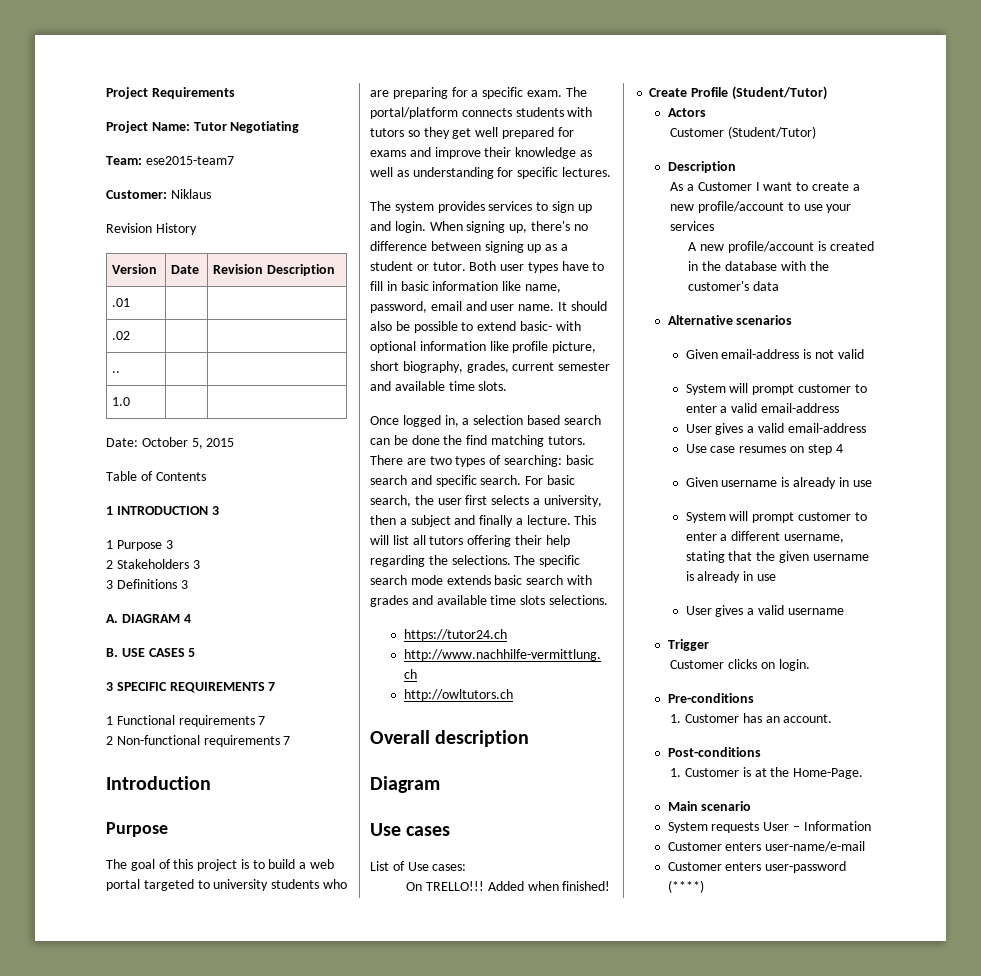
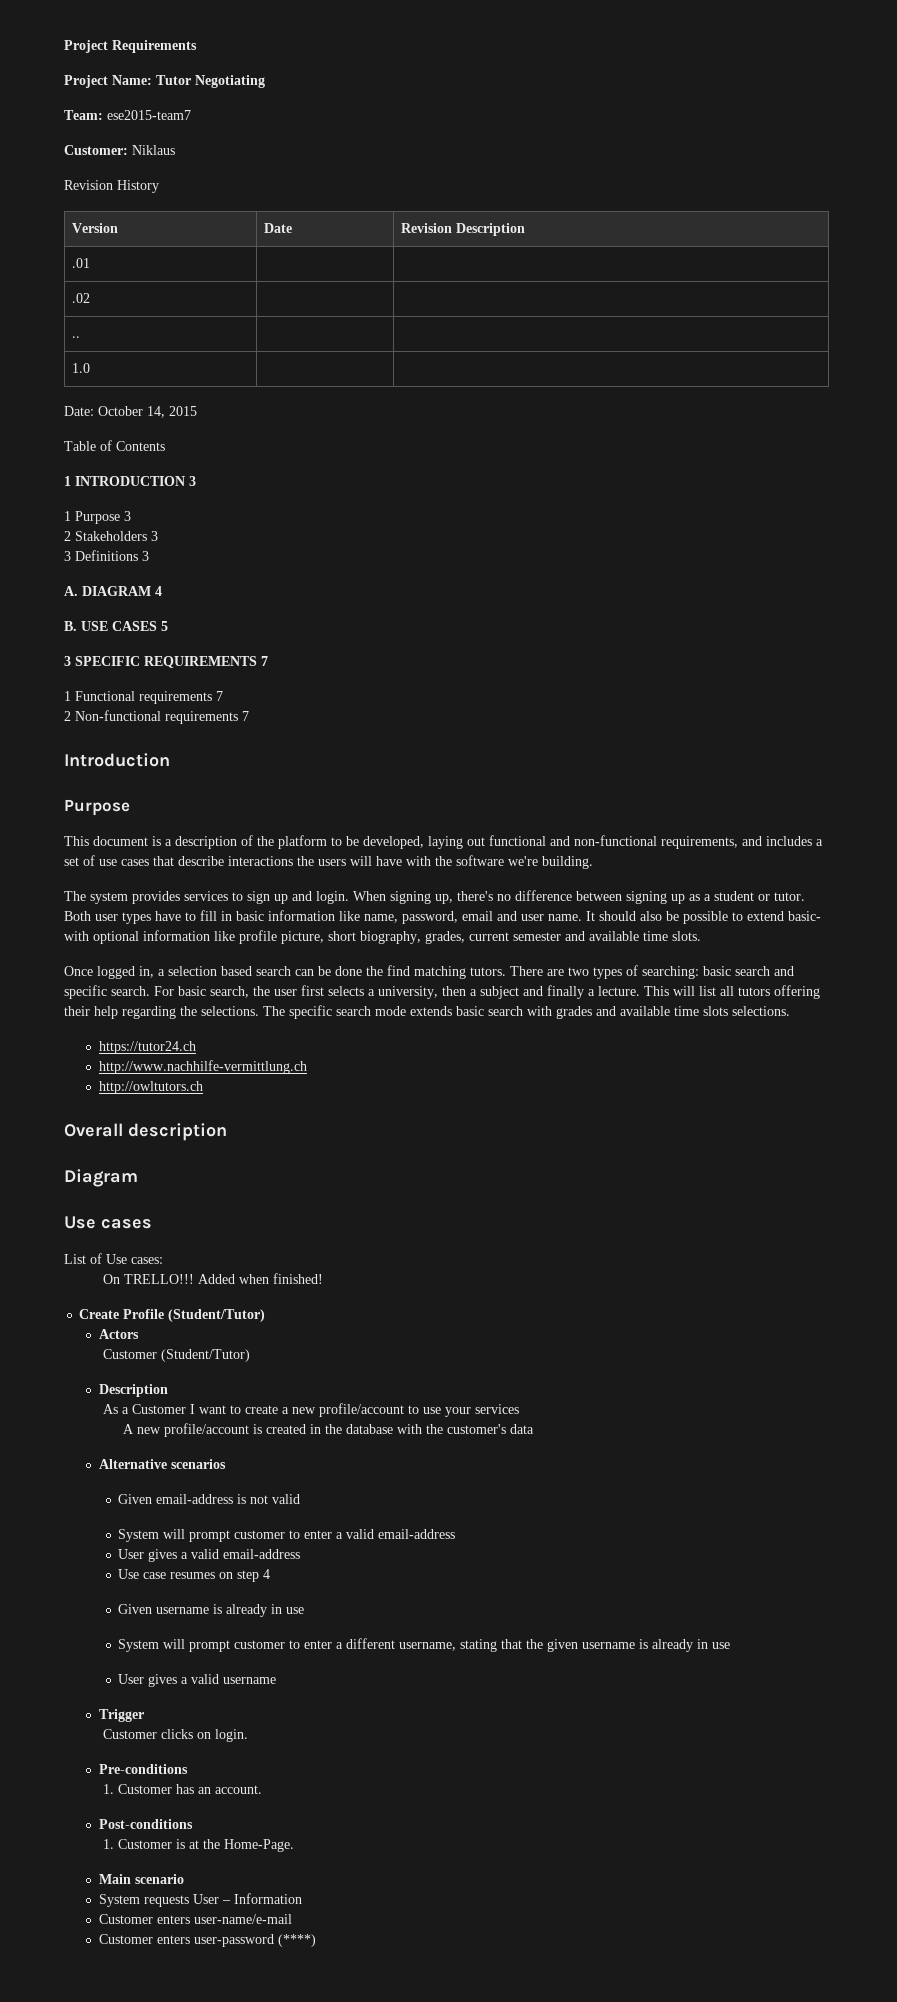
[191,438,203,449] 5, -> [147,406,165,418] 14,
[106,859,335,871] [106,879,347,891] [370,87,587,99] [370,107,593,119] [370,127,574,139] [370,147,592,159] [370,167,611,179] The goal of this project is to build a web portal targeted to university students who are preparing for a specific exam. The portal/platform connects students with tutors so they get well prepared for exams and improve their knowledge as well as understanding for specific lectures. -> [64,835,823,849] [64,855,593,869] This document is a description of the platform to be developed, laying out functional and non-functional requirements, and includes a set of use cases that describe interactions the users will have with the software we're building.

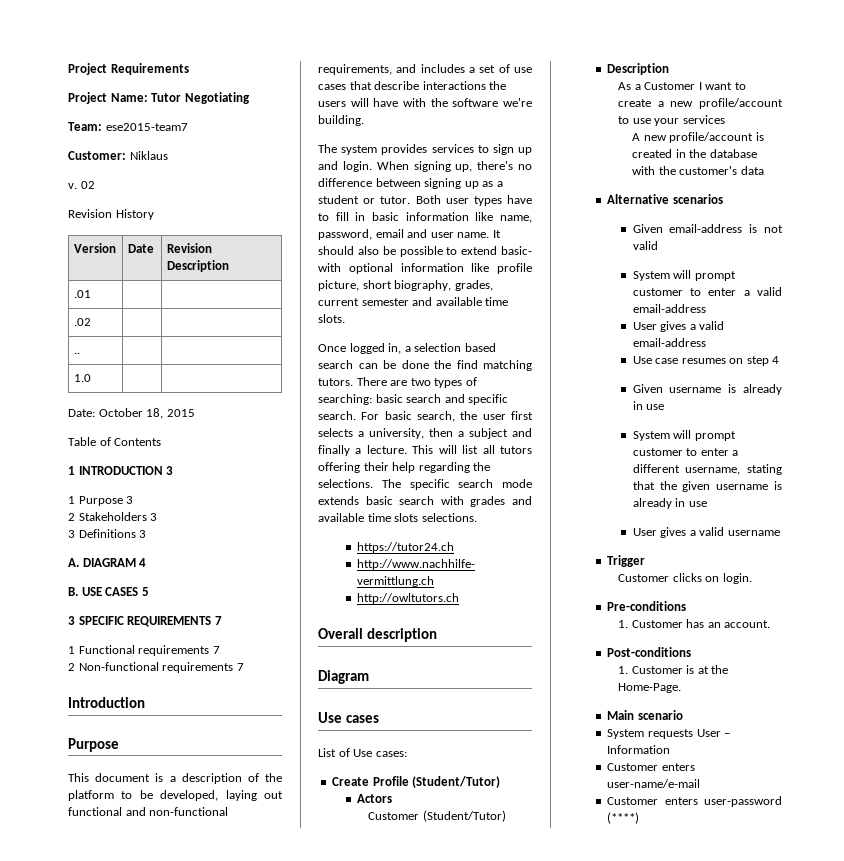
(175, 150) none -> [68,181,95,189] // v. 02
[147,406,165,418] 14, -> [146,408,164,419] 18,
[103,1273,324,1284] // On TRELLO!!! Added when finished! -> (407, 754) none

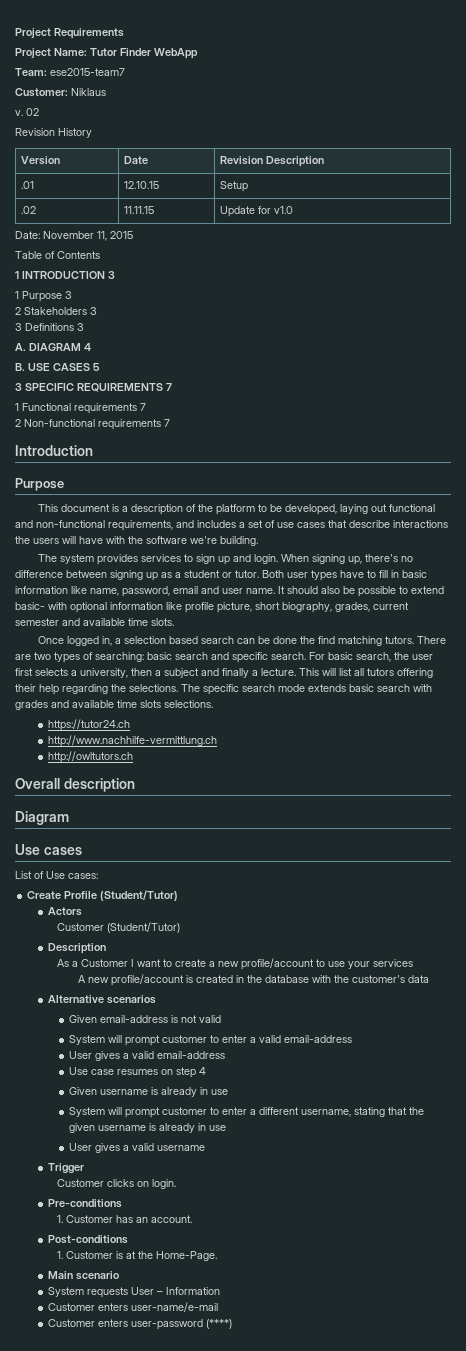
[184,92,250,104] Negotiating -> [120,48,198,59] Finder WebApp
(91, 294) | -> [124,181,160,189] [220,181,249,192] 12.10.15 | Setup
[73,352,80,354] [73,374,91,382] | // .. | | // 1.0 | | -> [124,206,155,214] [220,206,294,217] 11.11.15 | Update for v1.0
[98,408,164,419] October 18, -> [43,231,107,241] November 11,

